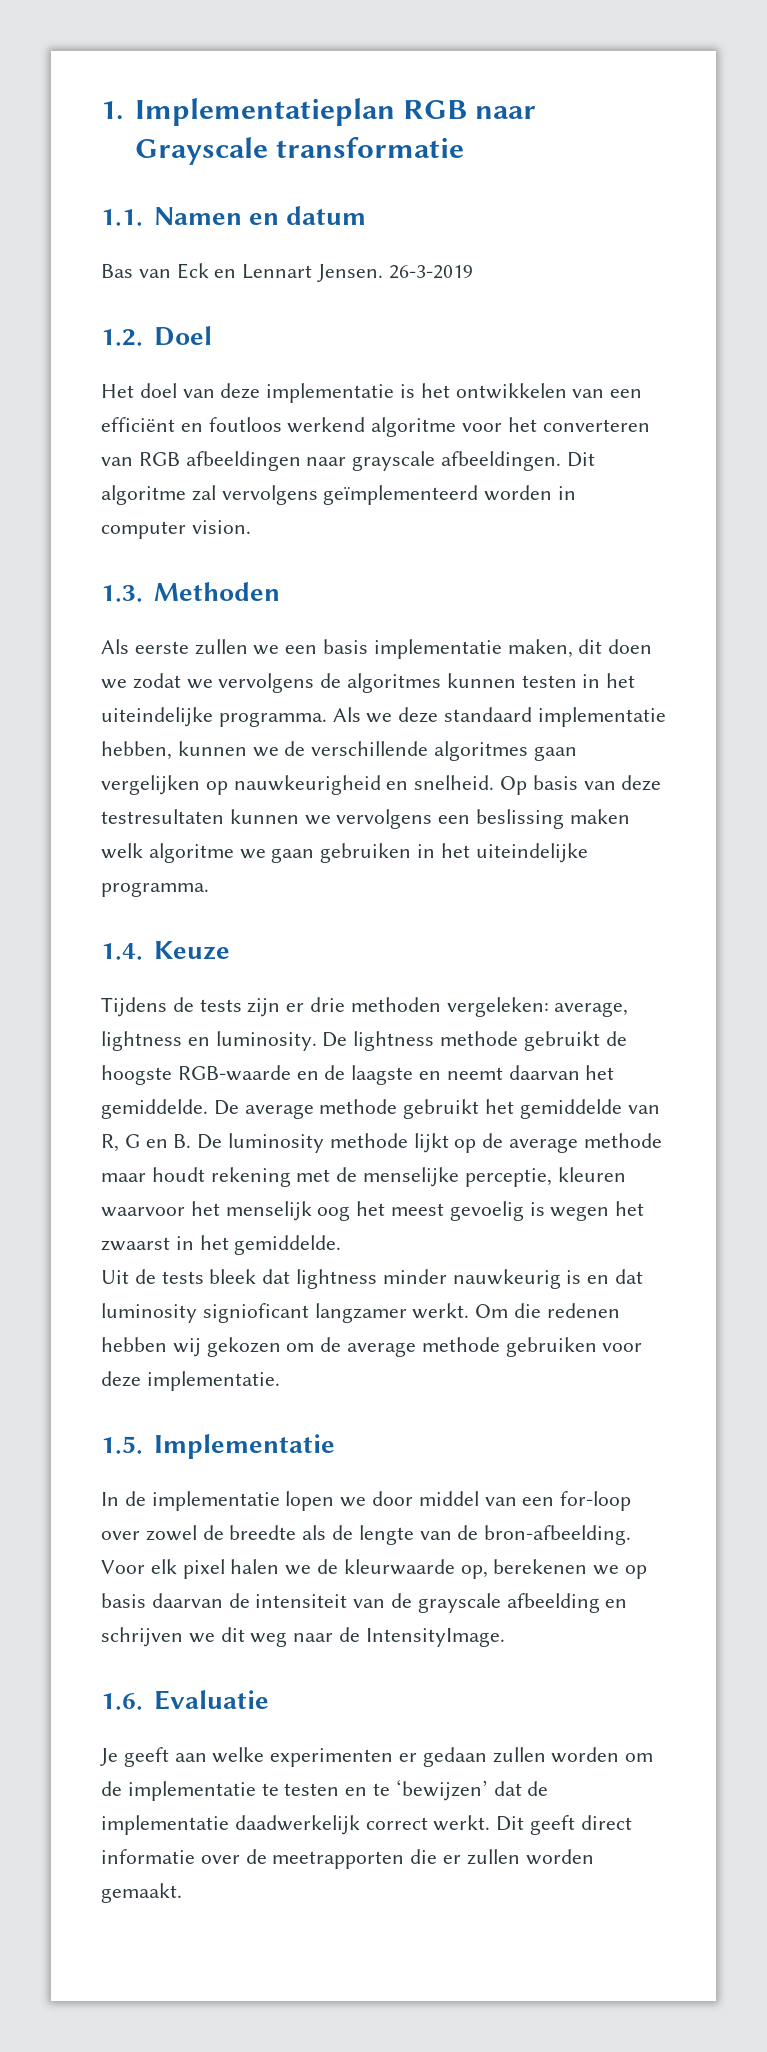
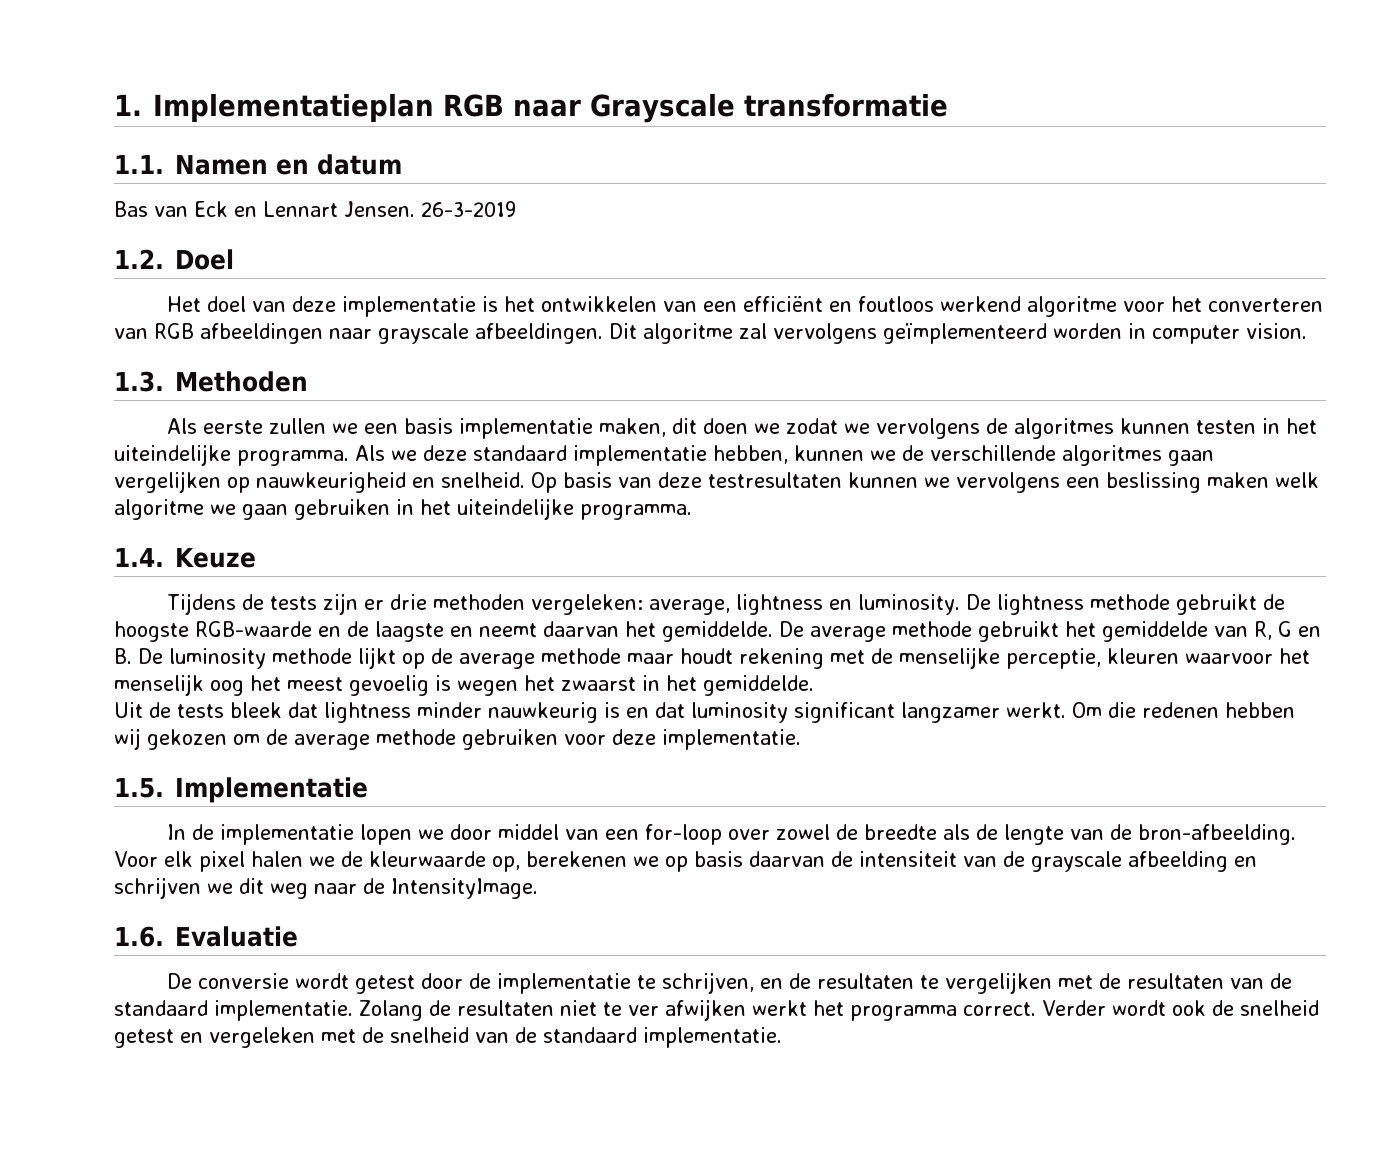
[202,1303,309,1323] signioficant -> [794,702,895,723] significant
[100,1747,654,1767] [101,1779,549,1801] [101,1815,632,1835] [101,1849,594,1869] [101,1883,182,1903] Je geeft aan welke experimenten er gedaan zullen worden om de implementatie te testen en te ‘bewijzen’ dat de implementatie daadwerkelijk correct werkt. Dit geeft direct informatie over de meetrapporten die er zullen worden gemaakt. -> [166,972,1292,994] [114,999,1319,1021] [114,1027,782,1048] De conversie wordt getest door de implementatie te schrijven, en de resultaten te vergelijken met de resultaten van de standaard implementatie. Zolang de resultaten niet te ver afwijken werkt het programma correct. Verder wordt ook de snelheid getest en vergeleken met de snelheid van de standaard implementatie.

